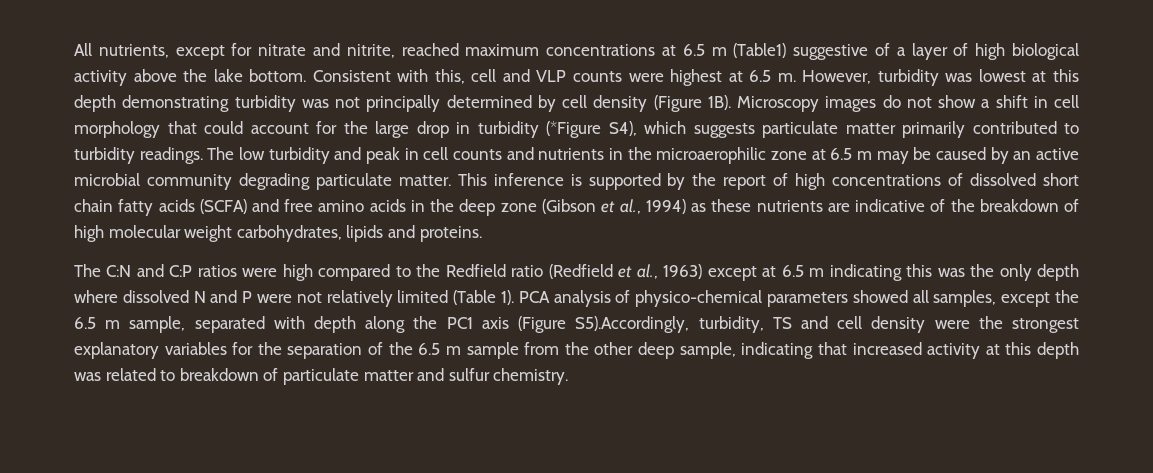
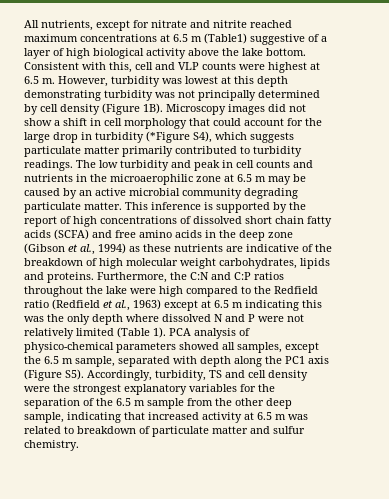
[346,44,395,58] nitrite, -> [213,20,247,28] nitrite
[882,95,901,108] do -> [268,104,286,112] did
[74,264,101,277] // The -> [97,272,187,283] Furthermore, the
(237, 271) none -> [24,286,127,297] throughout the lake
[575,316,690,333] S5).Accordingly, -> [65,369,152,381] S5). Accordingly,
[1005,342,1079,359] this depth -> [257,412,286,420] 6.5 m

